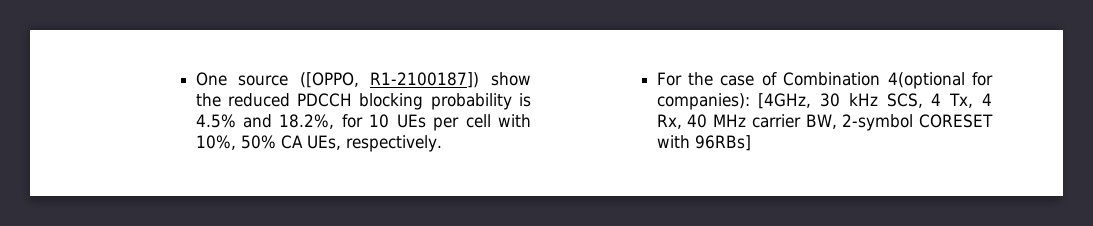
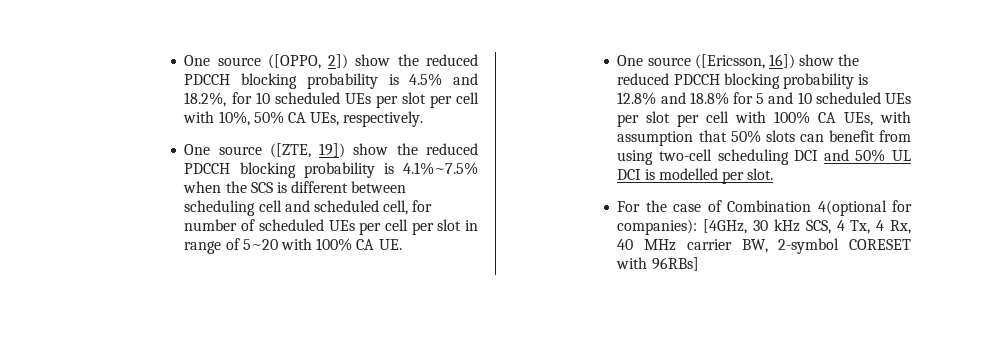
[370,72,480,88] R1-2100187]) -> [328,54,349,69] 2])
[396,114,460,131] UEs per -> [274,92,452,108] scheduled UEs per slot per
(442, 143) none -> [184,143,478,158] [184,162,478,178] [183,181,407,193] [184,200,433,216] [184,219,478,235] [184,238,402,254] [617,54,860,69] [617,73,869,89] [617,92,911,105] [617,111,911,127] [617,130,911,146] [617,149,911,165] [617,168,774,184] // One source ([ZTE, 19]) show the reduced PDCCH blocking probability is 4.1%~7.5% when the SCS is different between scheduling cell and scheduled cell, for number of scheduled UEs per cell per slot in range of 5~20 with 100% CA UE. // One source ([Ericsson, 16]) show the reduced PDCCH blocking probability is 12.8% and 18.8% for 5 and 10 scheduled UEs per slot per cell with 100% CA UEs, with assumption that 50% slots can benefit from using two-cell scheduling DCI and 50% UL DCI is modelled per slot.

